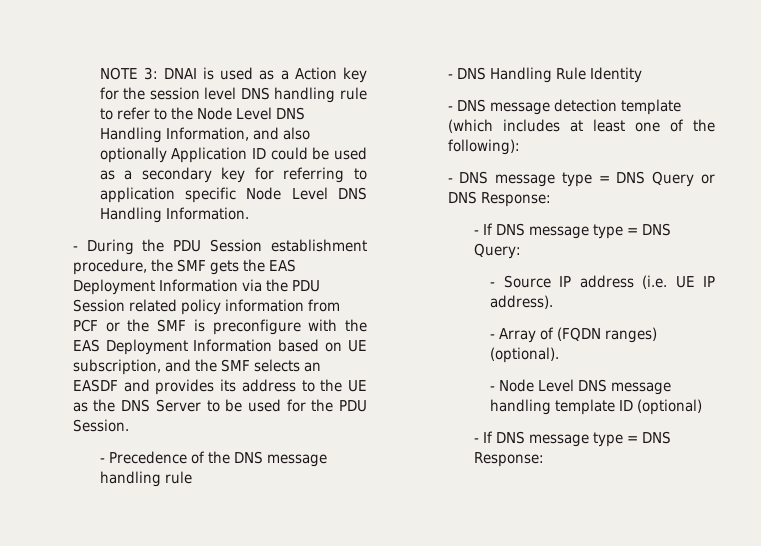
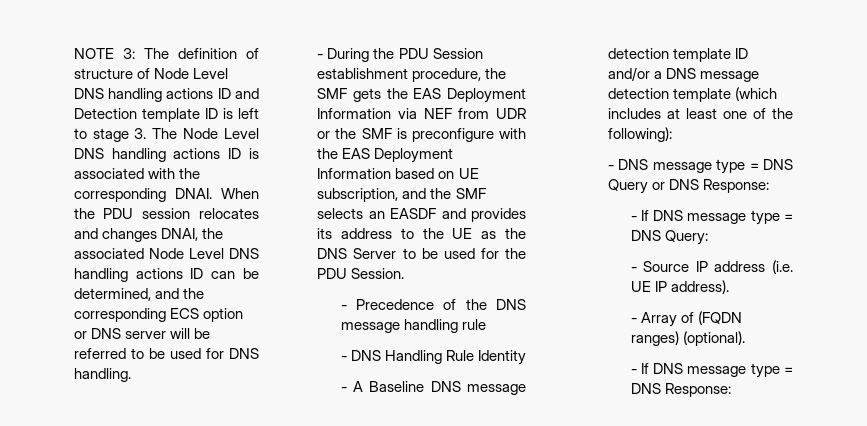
[163,67,368,83] [99,87,367,103] [99,107,305,120] [99,127,310,143] [99,147,367,163] [99,167,367,183] [99,187,368,203] [99,207,249,223] DNAI is used as a Action key for the session level DNS handling rule to refer to the Node Level DNS Handling Information, and also optionally Application ID could be used as a secondary key for referring to application specific Node Level DNS Handling Information. -> [143,48,259,59] [73,68,228,79] [73,88,259,102] [73,108,259,122] [73,128,259,142] [73,148,259,162] [73,168,200,179] [73,188,259,202] [73,208,259,219] [73,228,223,242] [73,248,259,259] [73,268,259,282] [73,288,204,301] [73,308,243,322] [73,328,210,339] [73,348,259,359] [73,368,131,382] The definition of structure of Node Level DNS handling actions ID and Detection template ID is left to stage 3. The Node Level DNS handling actions ID is associated with the corresponding DNAI. When the PDU session relocates and changes DNAI, the associated Node Level DNS handling actions ID can be determined, and the corresponding ECS option or DNS server will be referred to be used for DNS handling.
[265,279,320,292] [72,299,340,315] [72,319,98,332] the PDU Session related policy information from PCF -> [423,108,526,119] NEF from UDR
(453, 108) none -> [353,381,526,395] [607,48,748,62] [607,67,662,81] A Baseline DNS message detection template ID and/or a
[490,379,672,395] [490,399,703,415] // - Node Level DNS message handling template ID (optional) -> (745, 338) none

